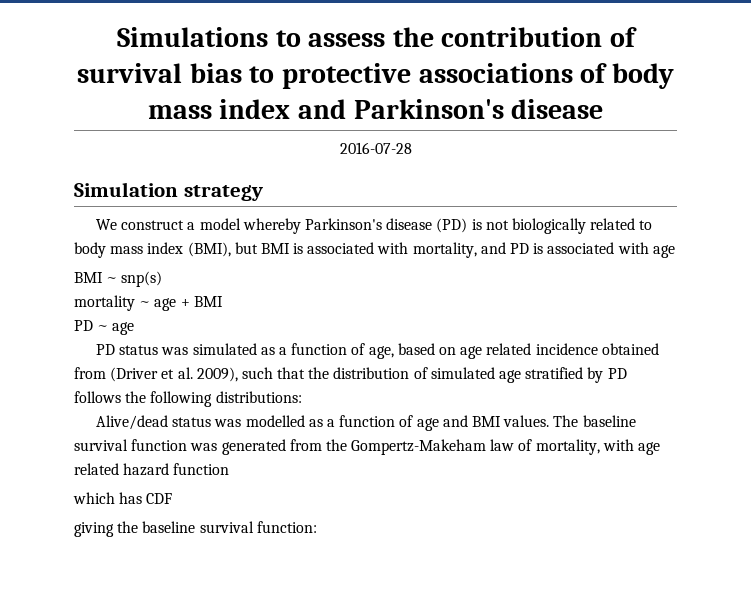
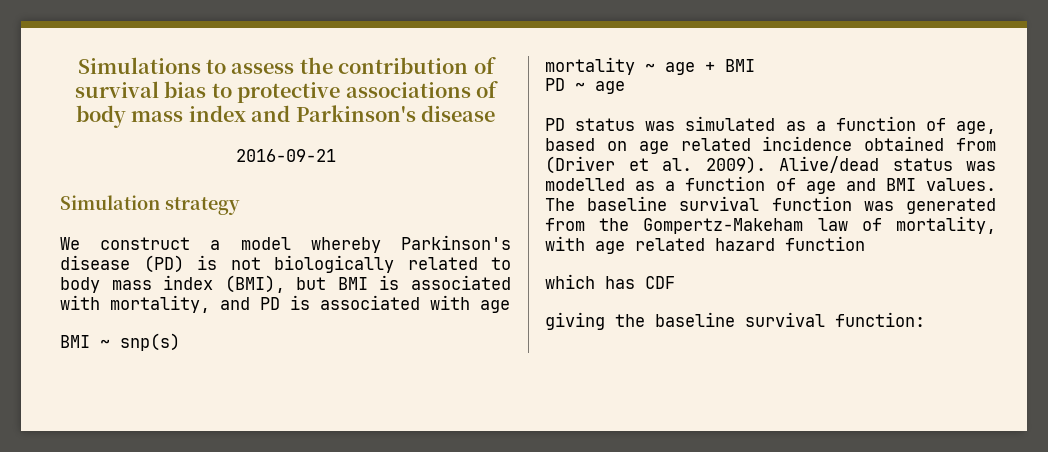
[339,142,412,154] 2016-07-28 -> [235,149,336,162] 2016-09-21
[196,367,627,383] [74,391,302,407] 2009), such that the distribution of simulated age stratified by PD follows the following distributions: // -> [705,156,766,174] 2009).

